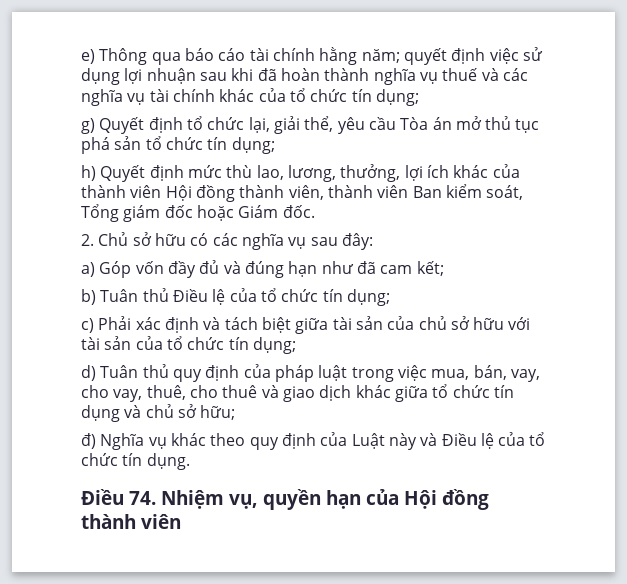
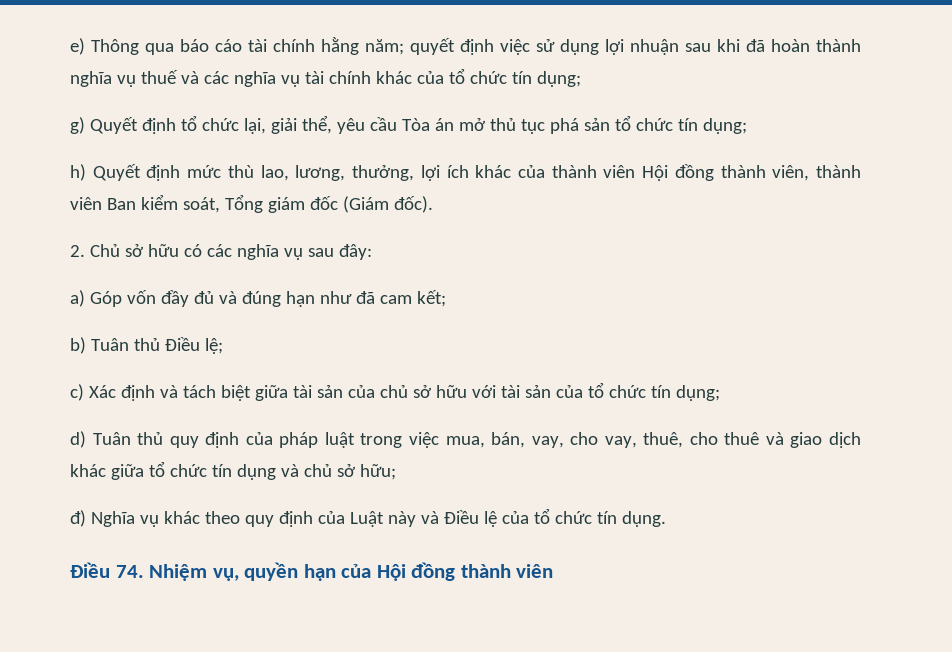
[196,205,315,221] hoặc Giám đốc. -> [342,196,433,213] (Giám đốc).
[212,288,390,306] lệ của tổ chức tín dụng; -> [204,338,223,354] lệ;
[98,316,161,330] Phải xác -> [88,385,116,398] Xác

